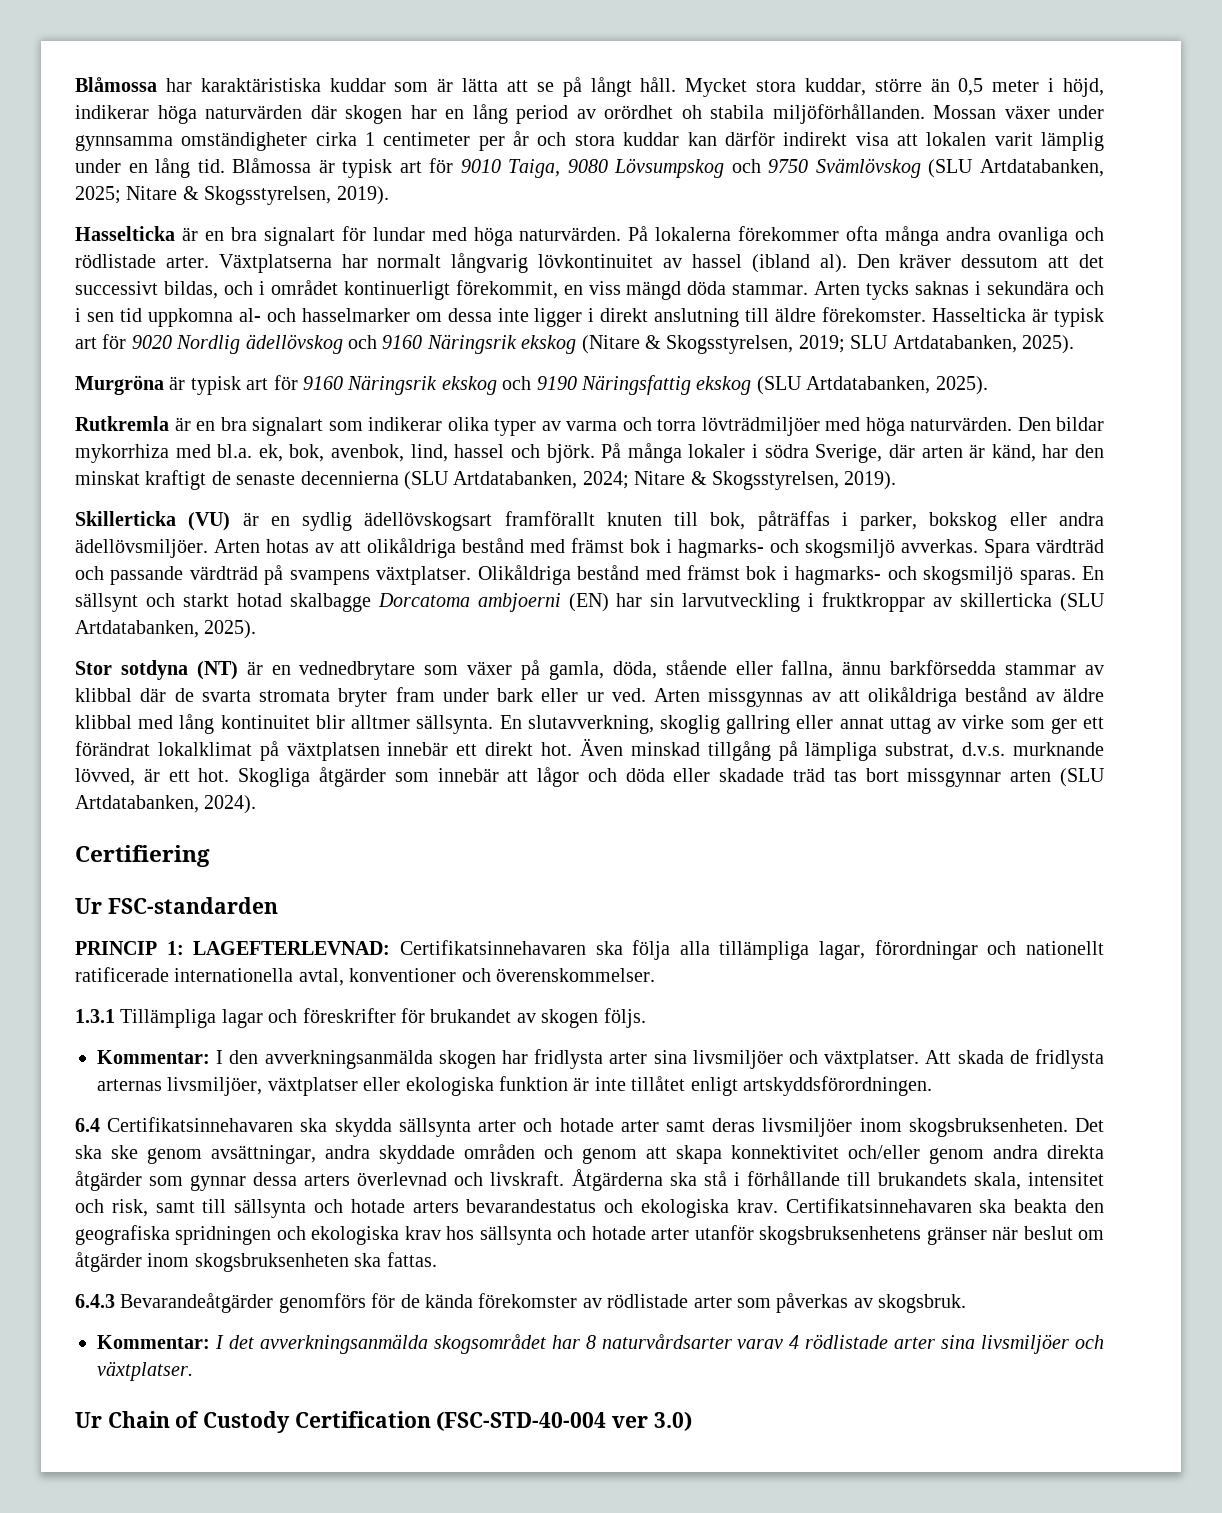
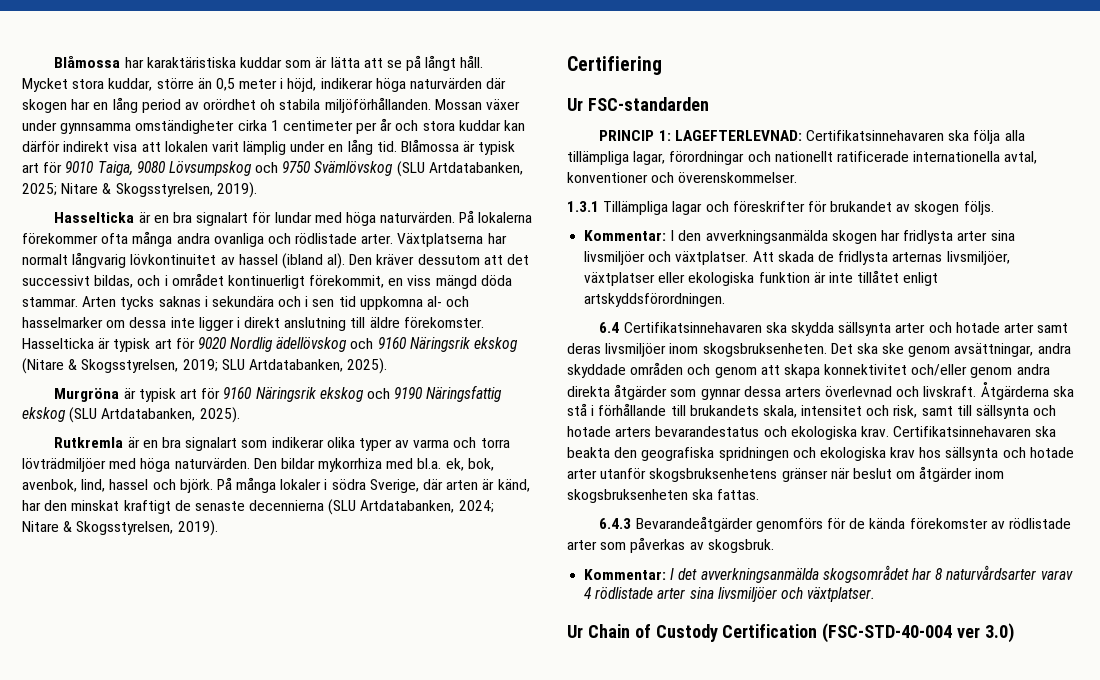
[75,511,1104,531] [75,538,1104,558] [75,565,1104,585] [75,592,1105,612] [75,620,257,639] [75,660,1104,680] [75,687,1105,707] [75,714,1104,734] [75,738,1104,761] [75,767,1105,787] [75,795,257,814] // Skillerticka (VU) är en sydlig ädellövskogsart framförallt knuten till bok, påträffas i parker, bokskog eller andra ädellövsmiljöer. Arten hotas av att olikåldriga bestånd med främst bok i hagmarks- och skogsmiljö avverkas. Spara värdträd och passande värdträd på svampens växtplatser. Olikåldriga bestånd med främst bok i hagmarks- och skogsmiljö sparas. En sällsynt och starkt hotad skalbagge Dorcatoma ambjoerni (EN) har sin larvutveckling i fruktkroppar av skillerticka (SLU Artdatabanken, 2025). // Stor sotdyna (NT) är en vednedbrytare som växer på gamla, döda, stående eller fallna, ännu barkförsedda stammar av klibbal där de svarta stromata bryter fram under bark eller ur ved. Arten missgynnas av att olikåldriga bestånd av äldre klibbal med lång kontinuitet blir alltmer sällsynta. En slutavverkning, skoglig gallring eller annat uttag av virke som ger ett förändrat lokalklimat på växtplatsen innebär ett direkt hot. Även minskad tillgång på lämpliga substrat, d.v.s. murknande lövved, är ett hot. Skogliga åtgärder som innebär att lågor och döda eller skadade träd tas bort missgynnar arten (SLU Artdatabanken, 2024). -> (218, 528) none

